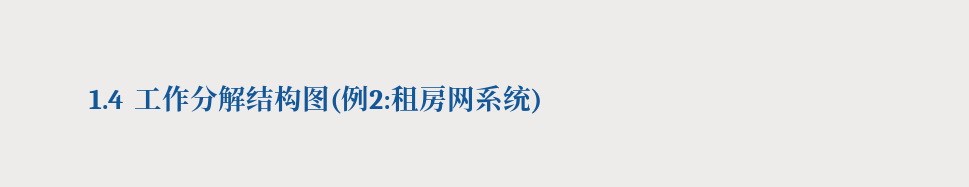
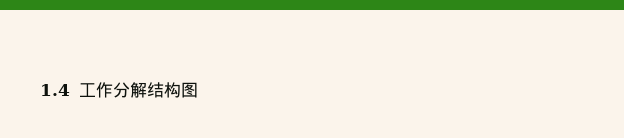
[330,85,542,114] (例2:租房网系统) -> (198, 90) none

